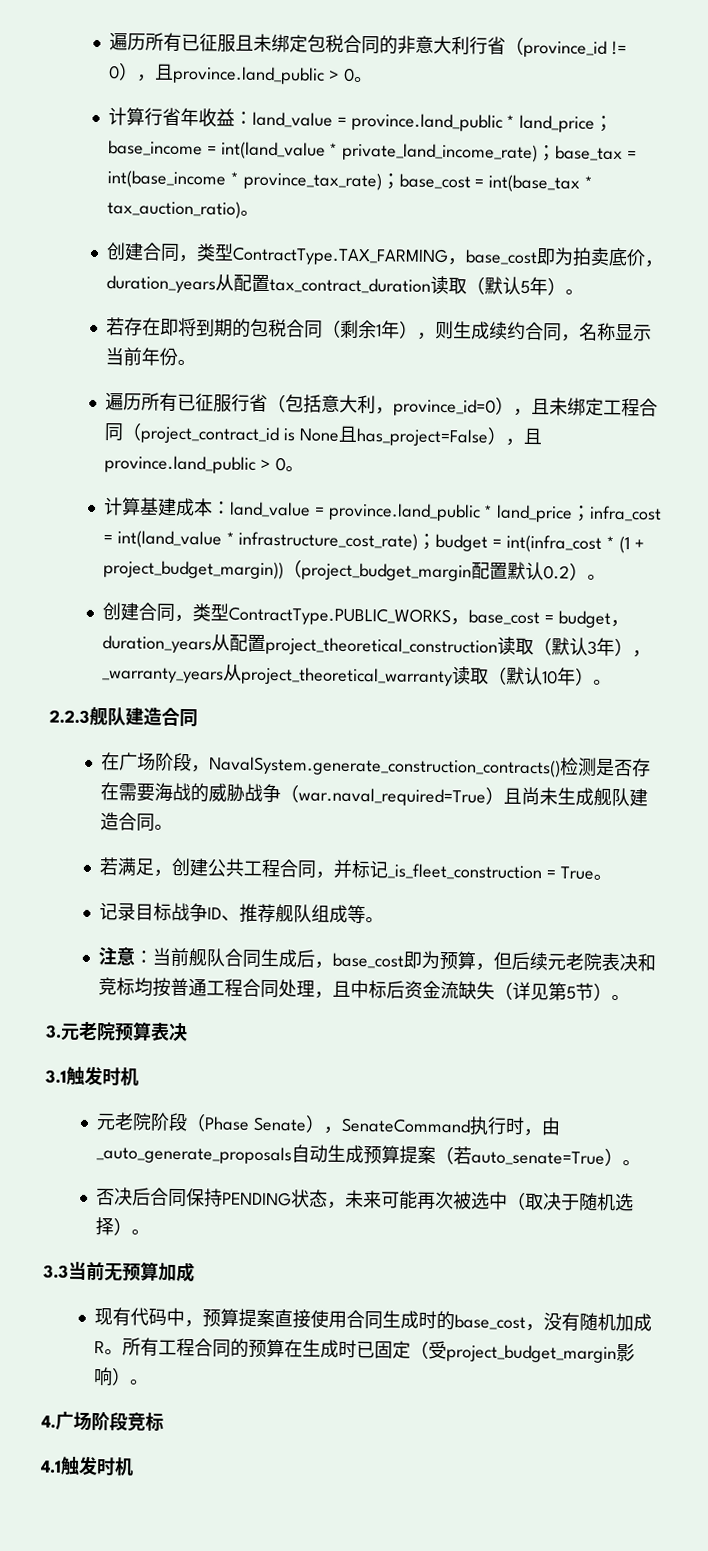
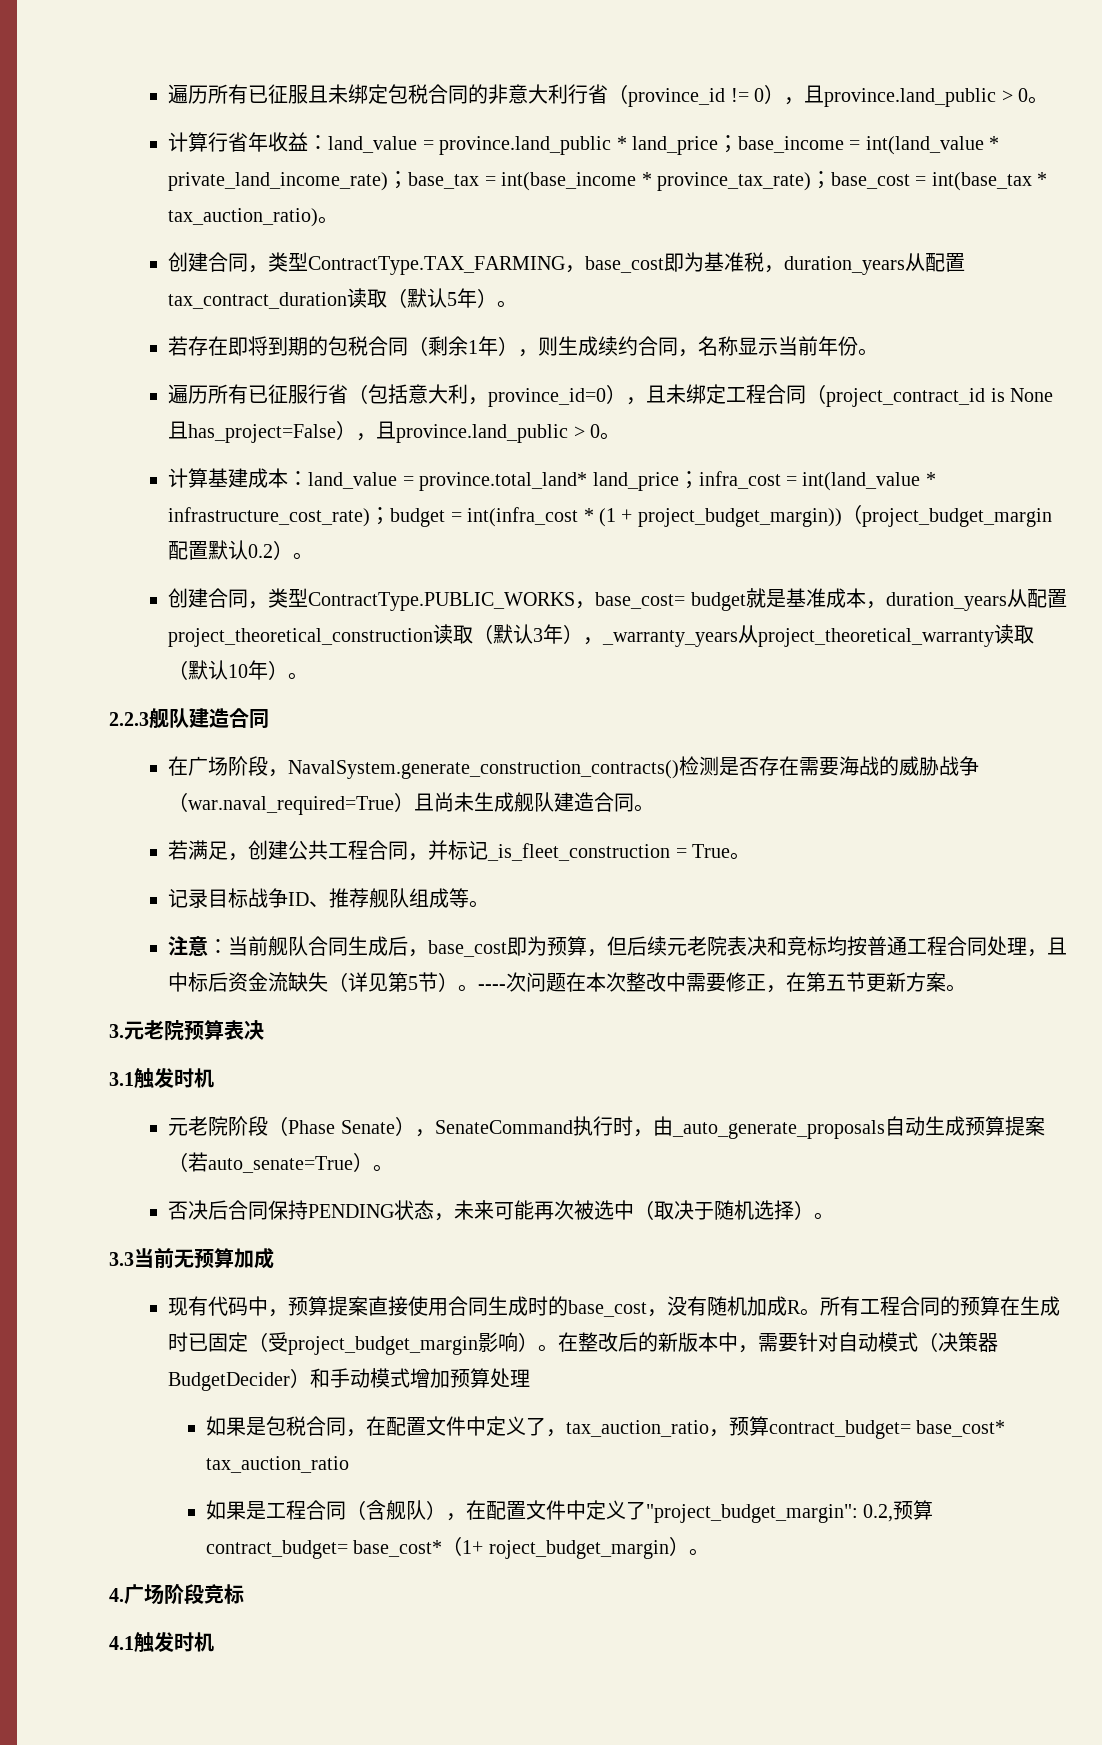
[571,247,646,267] 拍卖底价 -> [704,252,765,272] 基准税
[327,502,494,522] province.land_public * -> [419,472,588,491] province.total_land*
[467,609,611,628] base_cost = budget -> [595,588,866,611] base_cost= budget就是基准成本
(630, 997) none -> [478,972,967,993] ----次问题在本次整改中需要修正，在第五节更新方案。
(149, 1382) none -> [558,1332,999,1353] [168,1368,531,1391] [205,1416,1006,1439] [205,1456,349,1473] [205,1500,934,1523] [205,1536,709,1559] 在整改后的新版本中，需要针对自动模式（决策器BudgetDecider）和手动模式增加预算处理 // 如果是包税合同，在配置文件中定义了，tax_auction_ratio，预算contract_budget= base_cost* tax_auction_ratio // 如果是工程合同（含舰队），在配置文件中定义了"project_budget_margin": 0.2,预算contract_budget= base_cost*（1+ roject_budget_margin）。

